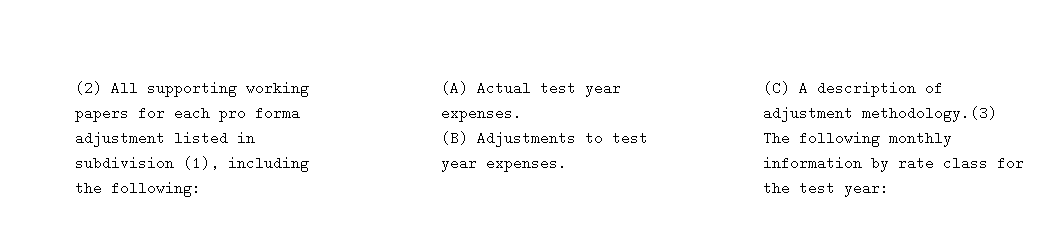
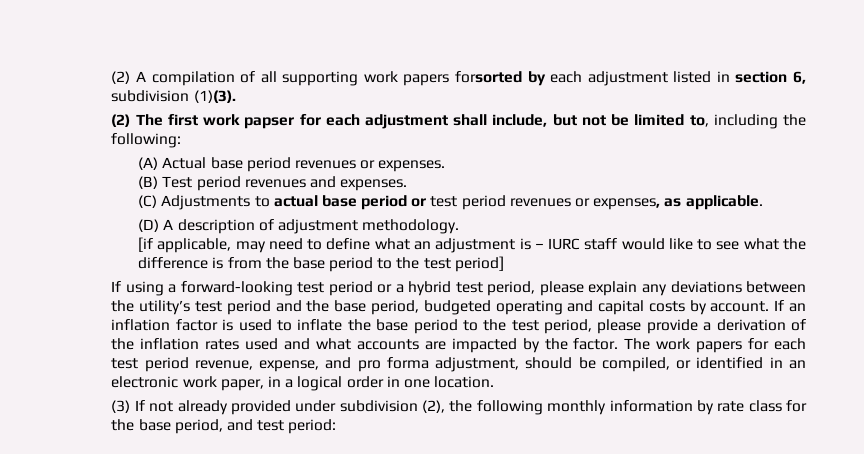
[74,81,309,97] [74,106,300,122] [74,131,255,147] [74,156,219,170] (2) All supporting working papers for each pro forma adjustment listed in subdivision (1), -> [111,71,806,86] [111,90,236,103] [111,114,709,129] (2) A compilation of all supporting work papers forsorted by each adjustment listed in section 6, subdivision (1)(3). // (2) The first work papser for each adjustment shall include, but not be limited to,
[540,81,622,97] [441,106,523,122] [441,131,649,147] [441,156,568,172] [762,81,943,97] [762,106,997,122] [762,131,790,145] test year expenses. // (B) Adjustments to test year expenses. // (C) A description of adjustment methodology.(3) The -> [210,157,446,172] [138,176,408,191] [138,195,763,210] [138,219,460,234] [138,237,806,253] [138,256,504,272] [111,281,807,296] [111,300,806,315] [111,319,806,334] [111,338,806,353] [111,357,807,372] [111,376,495,391] [111,400,473,415] base period revenues or expenses. // (B) Test period revenues and expenses. // (C) Adjustments to actual base period or test period revenues or expenses, as applicable. // (D) A description of adjustment methodology. // [if applicable, may need to define what an adjustment is – IURC staff would like to see what the difference is from the base period to the test period] // If using a forward-looking test period or a hybrid test period, please explain any deviations between the utility’s test period and the base period, budgeted operating and capital costs by account. If an inflation factor is used to inflate the base period to the test period, please provide a derivation of the inflation rates used and what accounts are impacted by the factor. The work papers for each test period revenue, expense, and pro forma adjustment, should be compiled, or identified in an electronic work paper, in a logical order in one location. // (3) If not already provided under subdivision (2), the
[798,181,889,197] test year: -> [138,419,337,434] base period, and test period:

